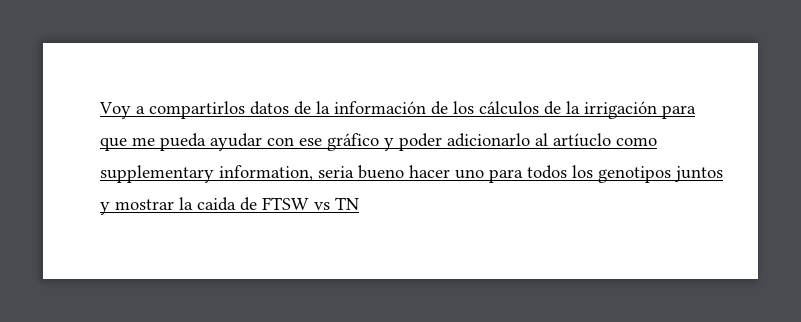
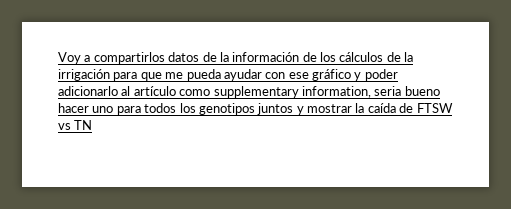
[553,133,611,147] artíuclo -> [133,86,176,96] artículo
[197,197,236,211] caida -> [367,103,396,113] caída

